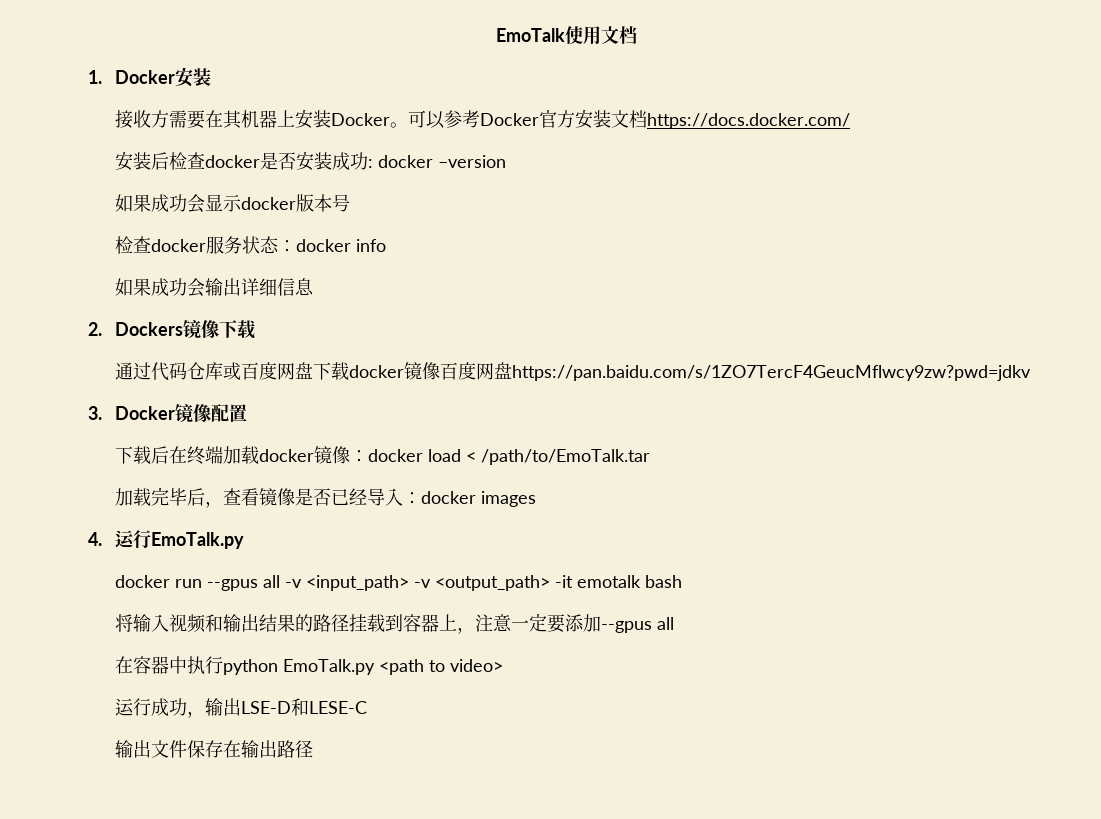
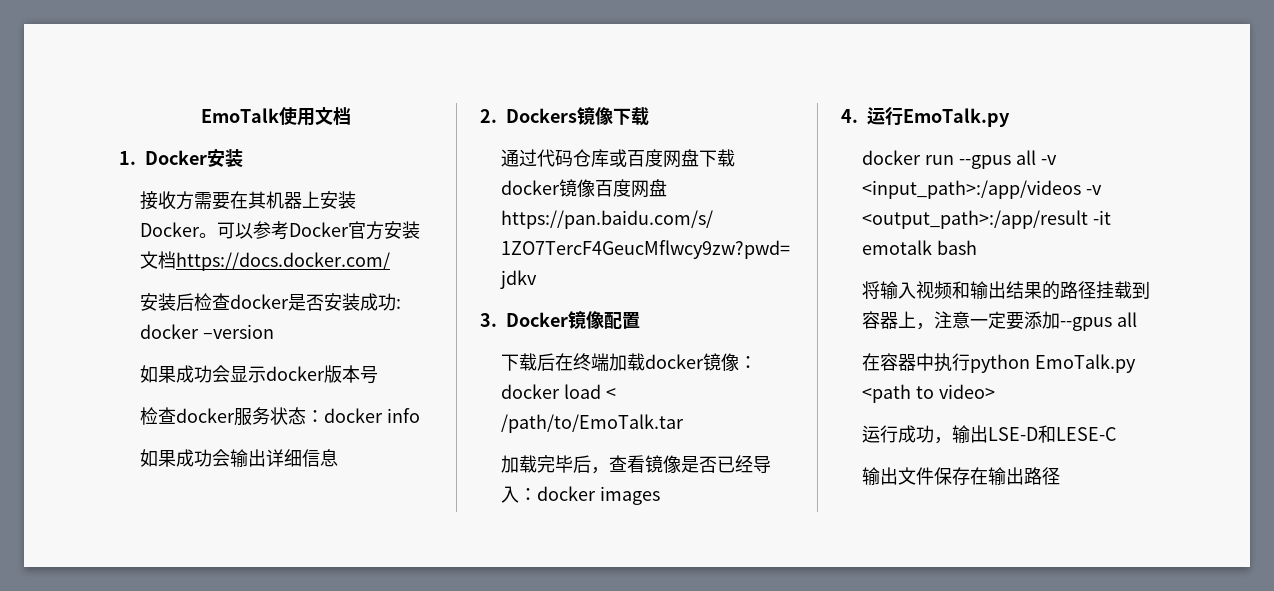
[305,575,550,591] <input_path> -v <output_path> -> [862,180,1102,199] [862,210,1089,229] <input_path>:/app/videos -v <output_path>:/app/result

